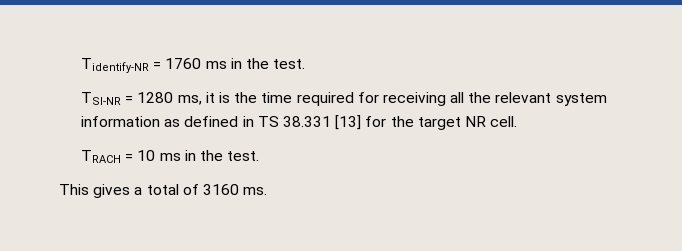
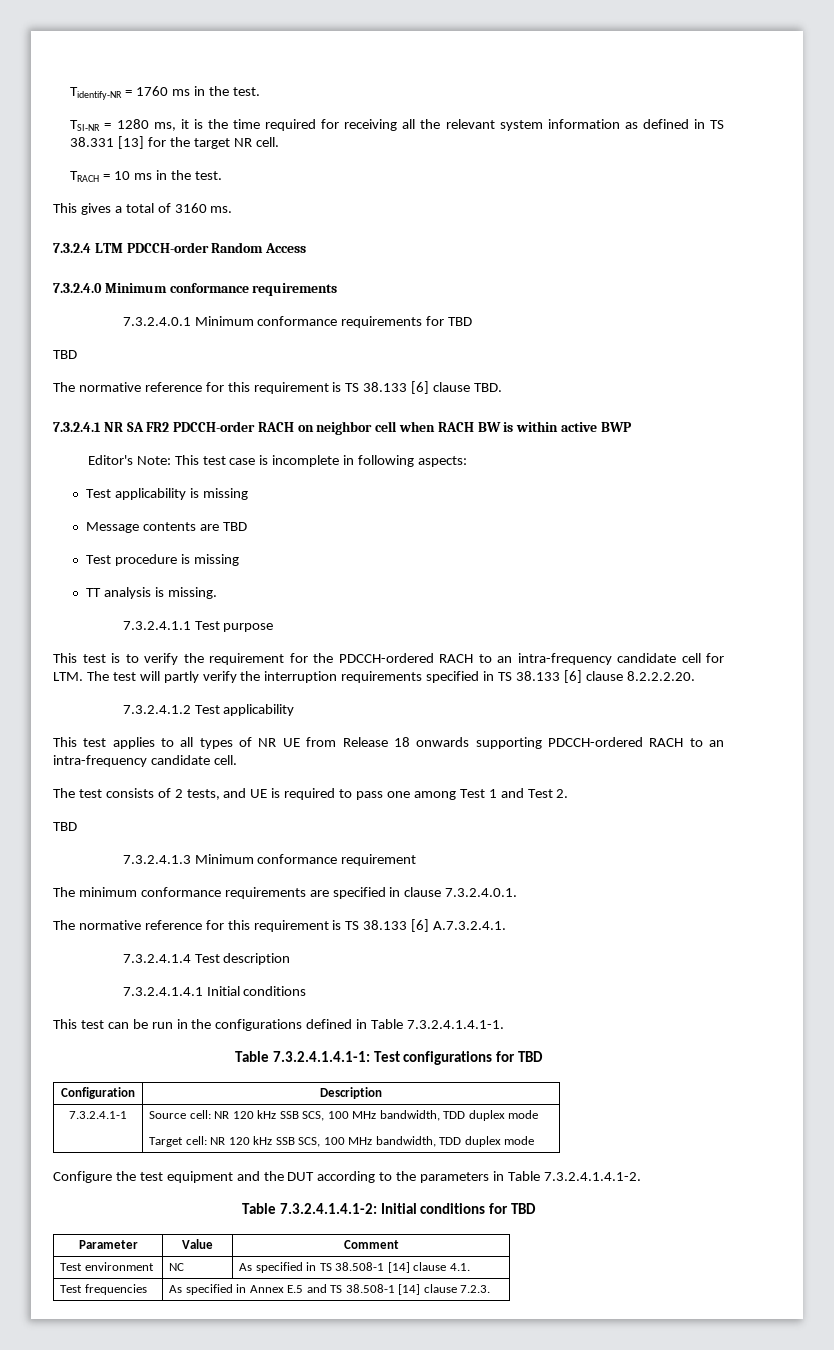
(268, 191) none -> [53,242,307,253] [53,283,338,296] [122,316,473,328] [53,350,77,359] [53,381,503,394] [53,421,632,435] [87,455,468,467] [86,488,249,500] [86,522,248,533] [86,554,240,566] [86,587,218,599] [122,621,274,632] [53,653,724,665] [53,670,695,683] [122,704,295,716] [53,737,725,749] [53,755,237,767] [53,788,569,800] [53,822,77,831] [122,854,417,866] [53,887,518,899] [53,919,507,932] [122,953,291,965] [122,986,307,996] [53,1019,505,1031] [234,1051,544,1065] [61,1087,135,1099] [320,1087,382,1099] [69,1111,127,1119] [149,1110,539,1121] [149,1136,535,1147] [53,1171,641,1183] [241,1203,537,1214] [78,1240,138,1249] [182,1239,213,1249] [343,1240,399,1249] [60,1262,154,1271] [169,1263,185,1271] [239,1262,470,1273] [60,1284,147,1295] [169,1284,491,1295] // 7.3.2.4 LTM PDCCH-order Random Access // 7.3.2.4.0 Minimum conformance requirements // 7.3.2.4.0.1 Minimum conformance requirements for TBD // TBD // The normative reference for this requirement is TS 38.133 [6] clause TBD. // 7.3.2.4.1 NR SA FR2 PDCCH-order RACH on neighbor cell when RACH BW is within active BWP // Editor's Note: This test case is incomplete in following aspects: // Test applicability is missing // Message contents are TBD // Test procedure is missing // TT analysis is missing. // 7.3.2.4.1.1 Test purpose // This test is to verify the requirement for the PDCCH-ordered RACH to an intra-frequency candidate cell for LTM. The test will partly verify the interruption requirements specified in TS 38.133 [6] clause 8.2.2.2.20. // 7.3.2.4.1.2 Test applicability // This test applies to all types of NR UE from Release 18 onwards supporting PDCCH-ordered RACH to an intra-frequency candidate cell. // The test consists of 2 tests, and UE is required to pass one among Test 1 and Test 2. // TBD // 7.3.2.4.1.3 Minimum conformance requirement // The minimum conformance requirements are specified in clause 7.3.2.4.0.1. // The normative reference for this requirement is TS 38.133 [6] A.7.3.2.4.1. // 7.3.2.4.1.4 Test description // 7.3.2.4.1.4.1 Initial conditions // This test can be run in the configurations defined in Table 7.3.2.4.1.4.1-1. // Table 7.3.2.4.1.4.1-1: Test configurations for TBD // Configuration | Description // 7.3.2.4.1-1 | Source cell: NR 120 kHz SSB SCS, 100 MHz bandwidth, TDD duplex mode // Target cell: NR 120 kHz SSB SCS, 100 MHz bandwidth, TDD duplex mode // Configure the test equipment and the DUT according to the parameters in Table 7.3.2.4.1.4.1-2. // Table 7.3.2.4.1.4.1-2: Initial conditions for TBD // Parameter | Value | Comment // Test environment | NC | As specified in TS 38.508-1 [14] clause 4.1. // Test frequencies | As specified in Annex E.5 and TS 38.508-1 [14] clause 7.2.3.

